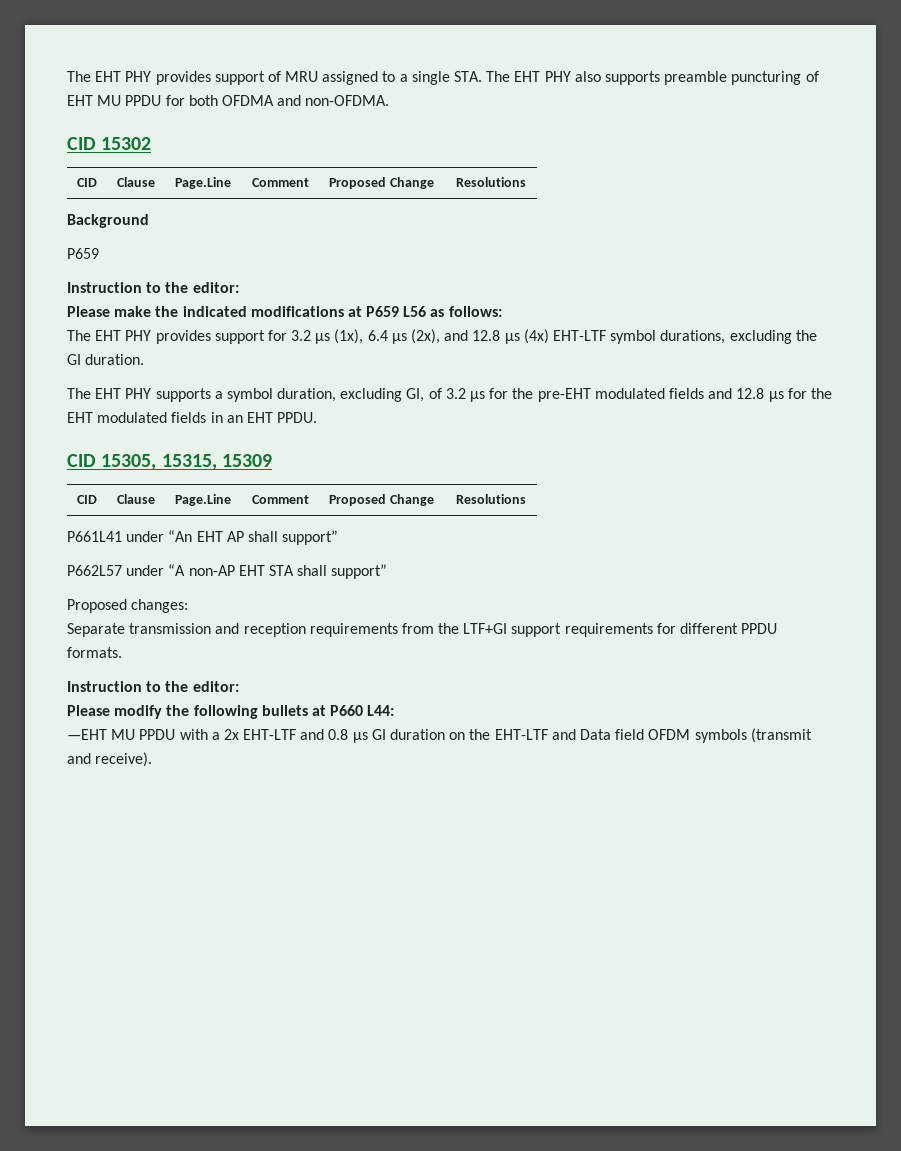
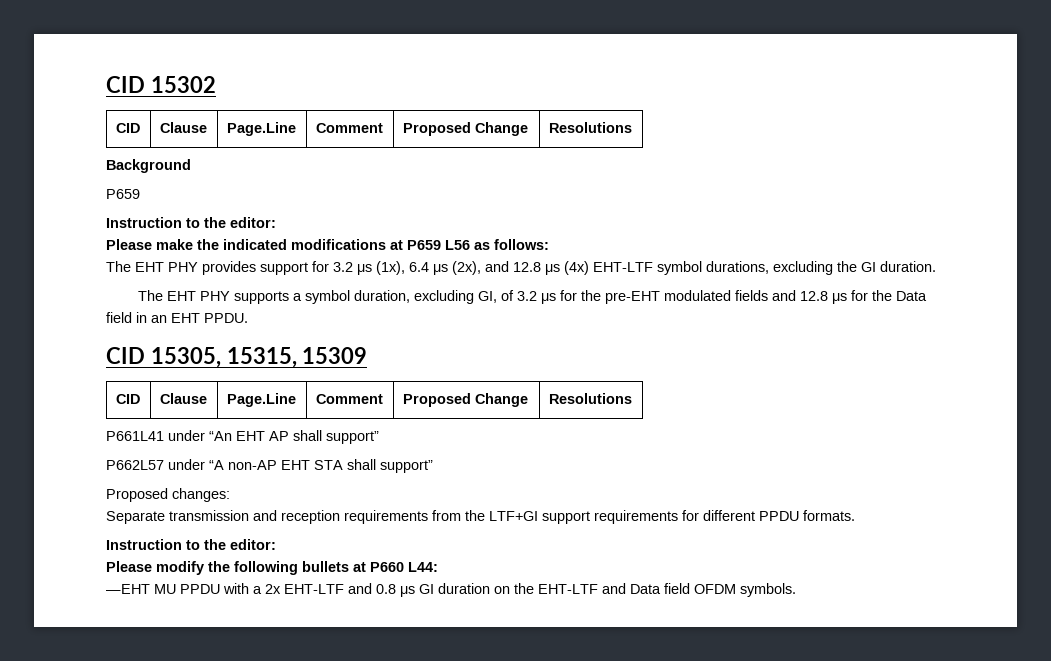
[67,71,819,85] [67,95,390,106] The EHT PHY provides support of MRU assigned to a single STA. The EHT PHY also supports preamble puncturing of EHT MU PPDU for both OFDMA and non-OFDMA. // -> (106, 84) none
[67,412,207,423] EHT modulated fields -> [895,291,927,301] [106,312,132,323] Data field
[694,728,812,743] [67,752,153,767] symbols (transmit and receive). -> [740,583,796,597] symbols.

